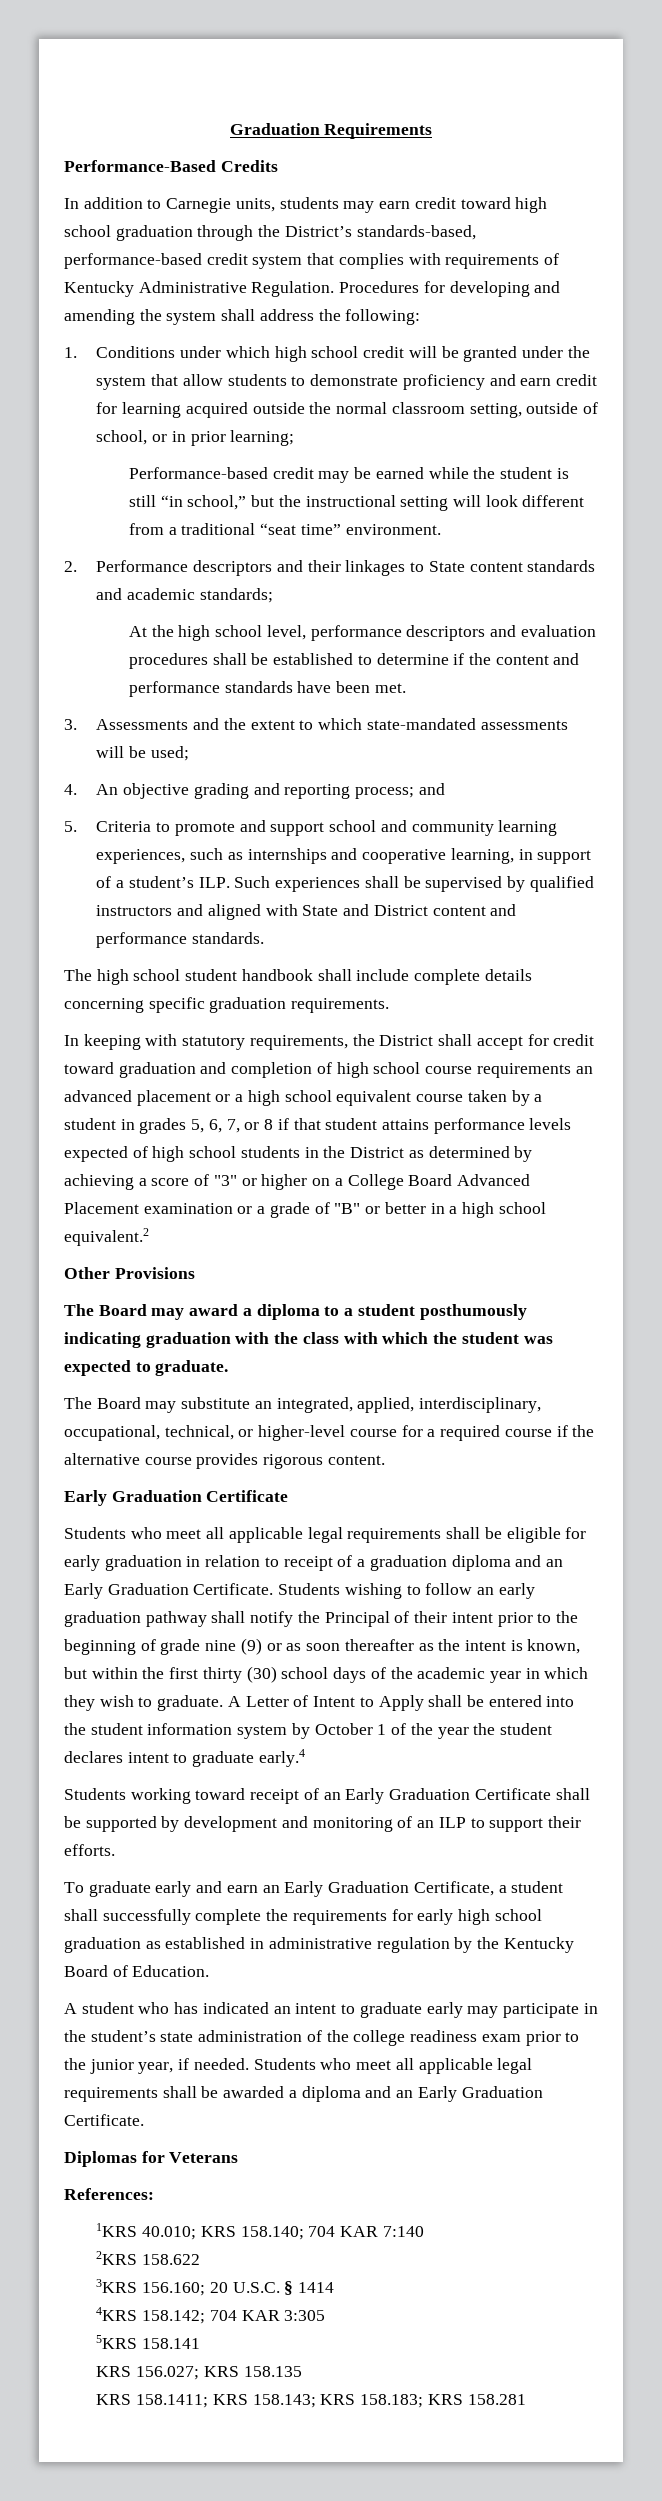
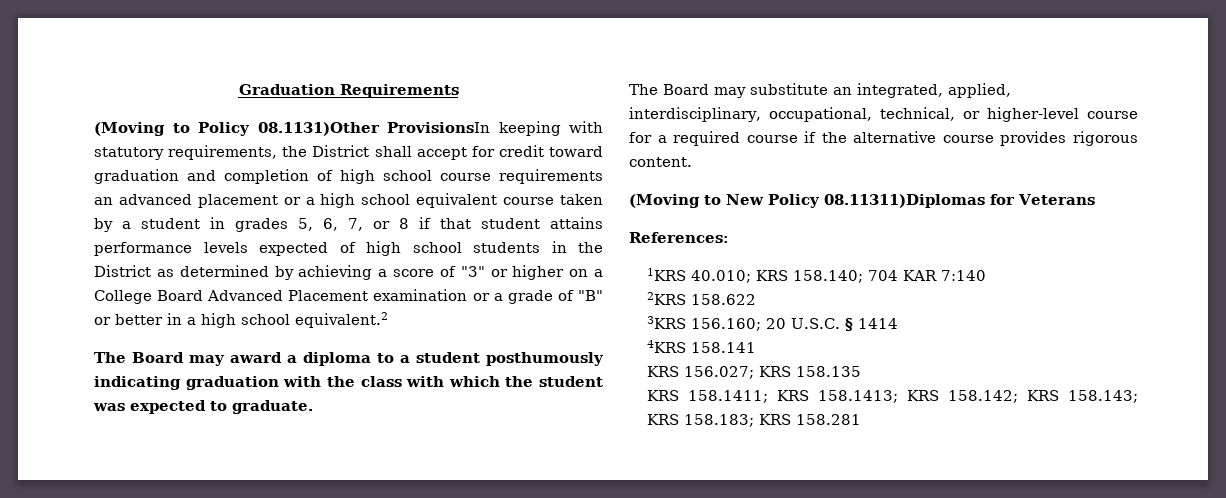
[64,160,278,172] [64,197,548,213] [64,225,476,241] [64,253,560,269] [64,281,561,297] [64,309,421,325] [64,346,590,362] [96,374,597,390] [96,402,598,418] [96,430,295,446] [128,467,569,483] [128,495,585,511] [128,523,441,535] [64,560,596,576] [96,588,273,603] [128,625,596,641] [128,653,580,669] [128,681,406,697] [64,718,568,730] [96,746,189,761] [64,783,445,799] [64,820,558,836] [96,848,592,864] [96,876,594,892] [96,904,517,920] [96,932,265,948] [64,969,532,985] [64,997,390,1013] [64,1035,79,1046] Performance-Based Credits // In addition to Carnegie units, students may earn credit toward high school graduation through the District’s standards-based, performance-based credit system that complies with requirements of Kentucky Administrative Regulation. Procedures for developing and amending the system shall address the following: // 1. Conditions under which high school credit will be granted under the system that allow students to demonstrate proficiency and earn credit for learning acquired outside the normal classroom setting, outside of school, or in prior learning; // Performance-based credit may be earned while the student is still “in school,” but the instructional setting will look different from a traditional “seat time” environment. // 2. Performance descriptors and their linkages to State content standards and academic standards; // At the high school level, performance descriptors and evaluation procedures shall be established to determine if the content and performance standards have been met. // 3. Assessments and the extent to which state-mandated assessments will be used; // 4. An objective grading and reporting process; and // 5. Criteria to promote and support school and community learning experiences, such as internships and cooperative learning, in support of a student’s ILP. Such experiences shall be supervised by qualified instructors and aligned with State and District content and performance standards. // The high school student handbook shall include complete details concerning specific graduation requirements. // In -> [94,122,490,136] (Moving to Policy 08.1131)Other ProvisionsIn
[64,1267,195,1279] // Other Provisions -> (388, 320) none
[64,1490,289,1506] [64,1527,587,1543] [64,1555,563,1571] [64,1583,535,1599] [64,1611,578,1627] [64,1638,581,1655] [64,1666,589,1683] [64,1695,575,1711] [64,1723,552,1739] [64,1749,305,1767] [64,1788,590,1804] [64,1816,581,1832] [64,1844,115,1856] [64,1881,564,1897] [64,1909,542,1925] [64,1937,574,1953] [64,1965,210,1977] [64,2002,598,2018] [64,2030,580,2046] [64,2058,533,2074] [64,2086,543,2102] [64,2114,144,2126] [64,2151,137,2167] Early Graduation Certificate // Students who meet all applicable legal requirements shall be eligible for early graduation in relation to receipt of a graduation diploma and an Early Graduation Certificate. Students wishing to follow an early graduation pathway shall notify the Principal of their intent prior to the beginning of grade nine (9) or as soon thereafter as the intent is known, but within the first thirty (30) school days of the academic year in which they wish to graduate. A Letter of Intent to Apply shall be entered into the student information system by October 1 of the year the student declares intent to graduate early.4 // Students working toward receipt of an Early Graduation Certificate shall be supported by development and monitoring of an ILP to support their efforts. // To graduate early and earn an Early Graduation Certificate, a student shall successfully complete the requirements for early high school graduation as established in administrative regulation by the Kentucky Board of Education. // A student who has indicated an intent to graduate early may participate in the student’s state administration of the college readiness exam prior to the junior year, if needed. Students who meet all applicable legal requirements shall be awarded a diploma and an Early Graduation Certificate. // Diplomas -> [629,194,985,208] (Moving to New Policy 08.11311)Diplomas
[142,2310,326,2324] [96,2335,138,2349] 158.142; 704 KAR 3:305 // 5KRS -> (686, 346) none
(248, 2399) none -> [817,390,1059,403] 158.1413; KRS 158.142; KRS

